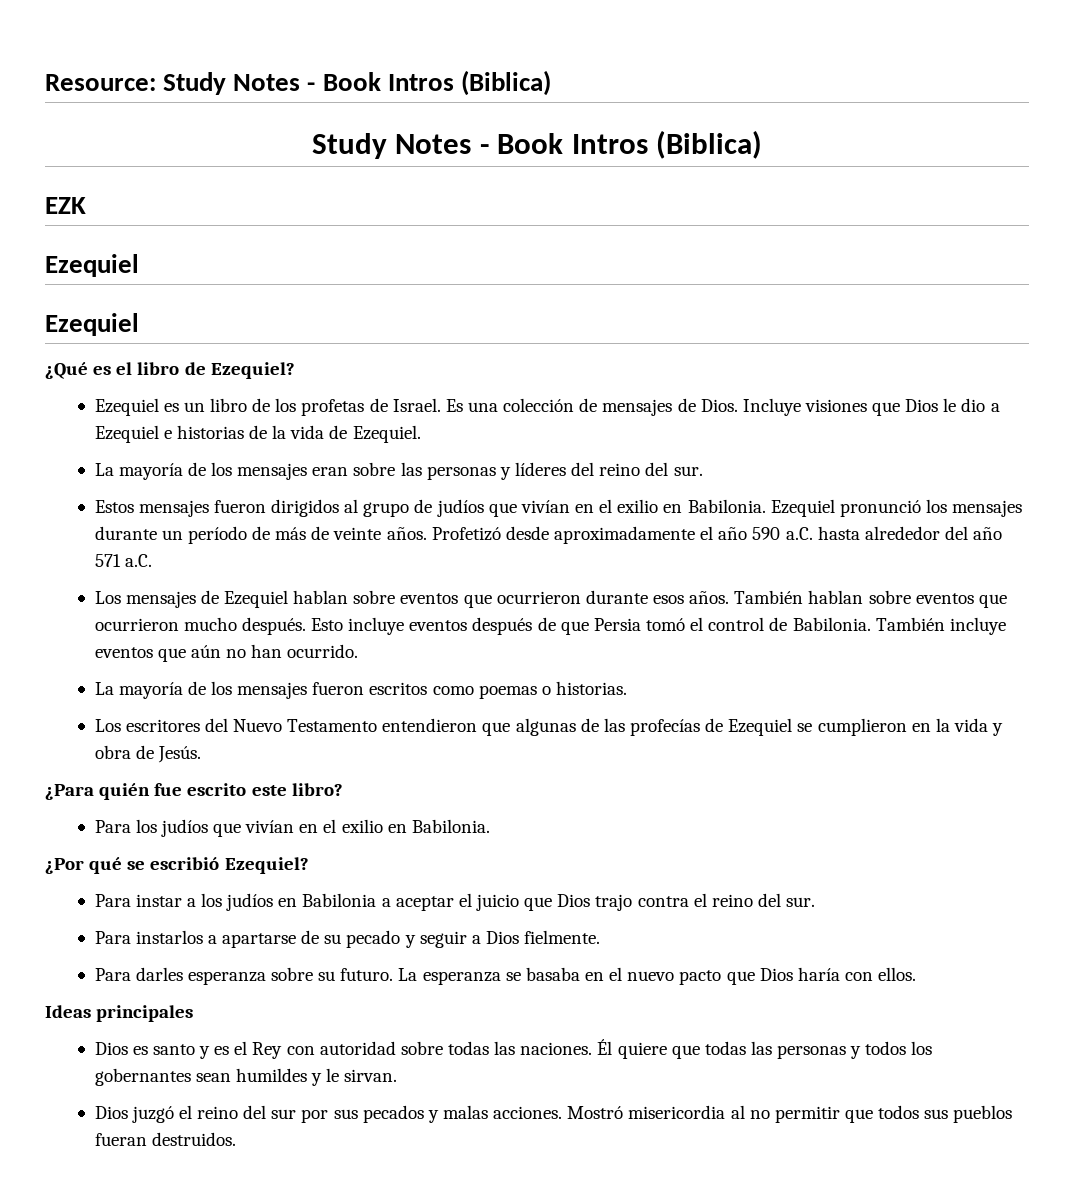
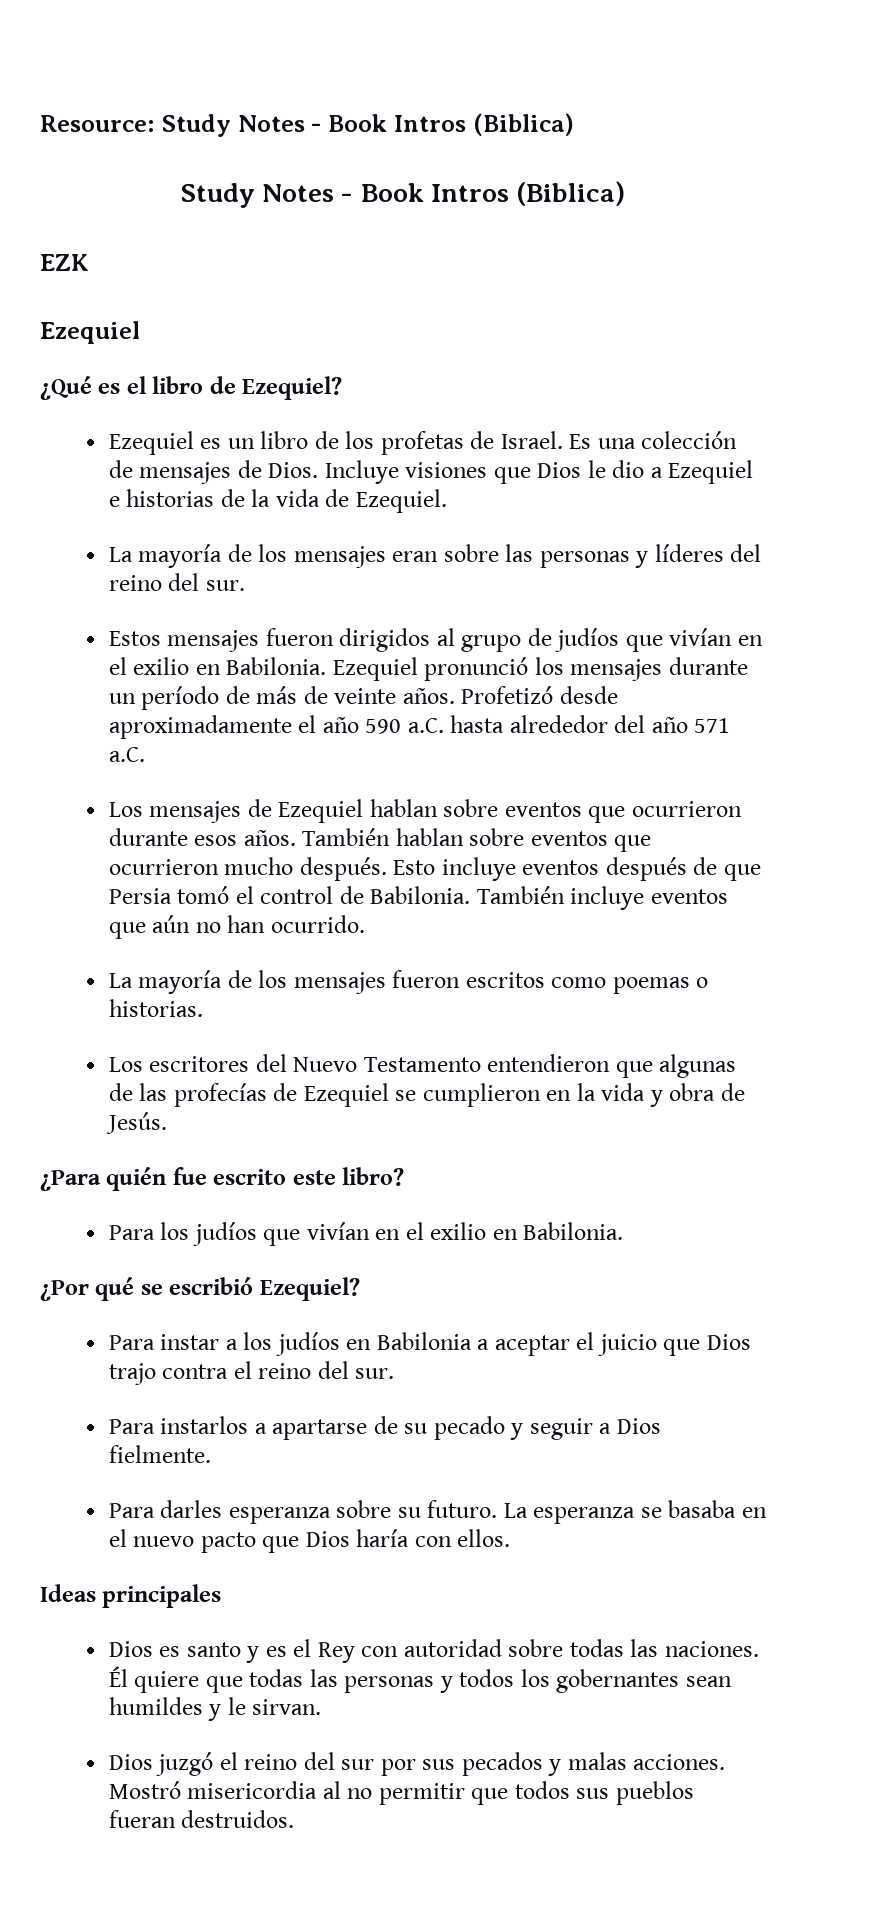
[45,313,139,336] // Ezequiel -> (140, 332) none

